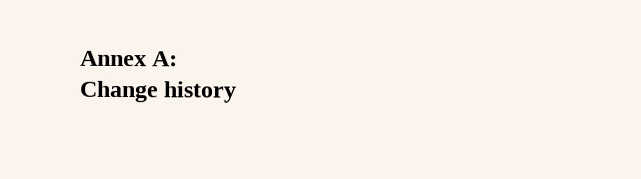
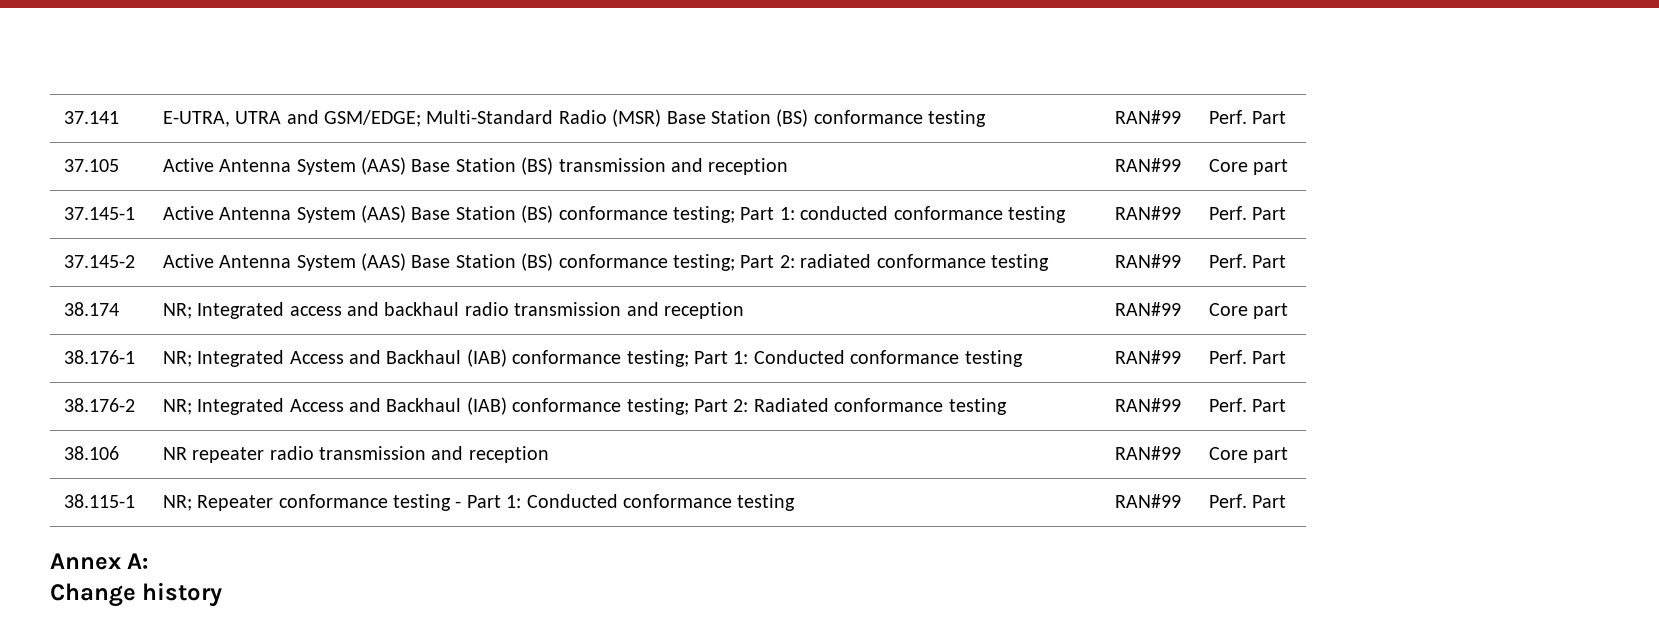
(80, 58) none -> [63,111,119,124] [162,109,987,127] [1114,110,1181,124] [1208,110,1287,124] [63,159,119,172] [162,157,789,175] [1114,158,1181,172] [1208,159,1289,175] [63,207,135,220] [162,205,1066,223] [1114,206,1181,220] [1208,206,1287,220] [63,255,135,268] [162,253,1049,271] [1114,254,1181,268] [1208,254,1287,268] [63,302,119,316] [162,302,744,319] [1114,302,1181,316] [1208,303,1289,319] [63,350,135,364] [162,349,1023,367] [1114,350,1181,364] [1208,350,1287,364] [63,398,135,412] [162,397,1007,415] [1114,398,1181,412] [1208,398,1287,412] [63,446,119,460] [162,446,549,463] [1114,446,1181,460] [1208,447,1289,463] [63,494,135,508] [162,494,796,511] [1114,494,1181,508] [1208,494,1287,508] 37.141 | E-UTRA, UTRA and GSM/EDGE; Multi-Standard Radio (MSR) Base Station (BS) conformance testing | RAN#99 | Perf. Part // 37.105 | Active Antenna System (AAS) Base Station (BS) transmission and reception | RAN#99 | Core part // 37.145-1 | Active Antenna System (AAS) Base Station (BS) conformance testing; Part 1: conducted conformance testing | RAN#99 | Perf. Part // 37.145-2 | Active Antenna System (AAS) Base Station (BS) conformance testing; Part 2: radiated conformance testing | RAN#99 | Perf. Part // 38.174 | NR; Integrated access and backhaul radio transmission and reception | RAN#99 | Core part // 38.176-1 | NR; Integrated Access and Backhaul (IAB) conformance testing; Part 1: Conducted conformance testing | RAN#99 | Perf. Part // 38.176-2 | NR; Integrated Access and Backhaul (IAB) conformance testing; Part 2: Radiated conformance testing | RAN#99 | Perf. Part // 38.106 | NR repeater radio transmission and reception | RAN#99 | Core part // 38.115-1 | NR; Repeater conformance testing - Part 1: Conducted conformance testing | RAN#99 | Perf. Part //

